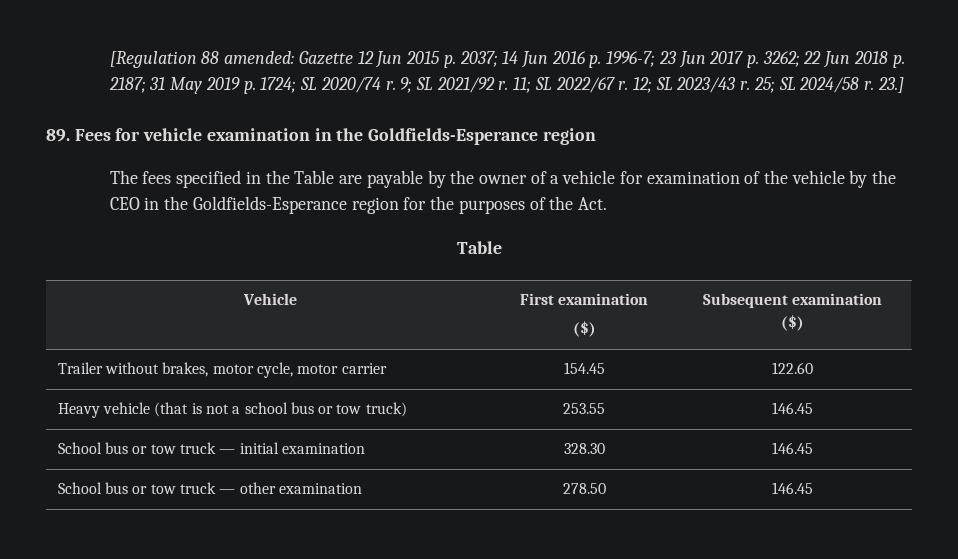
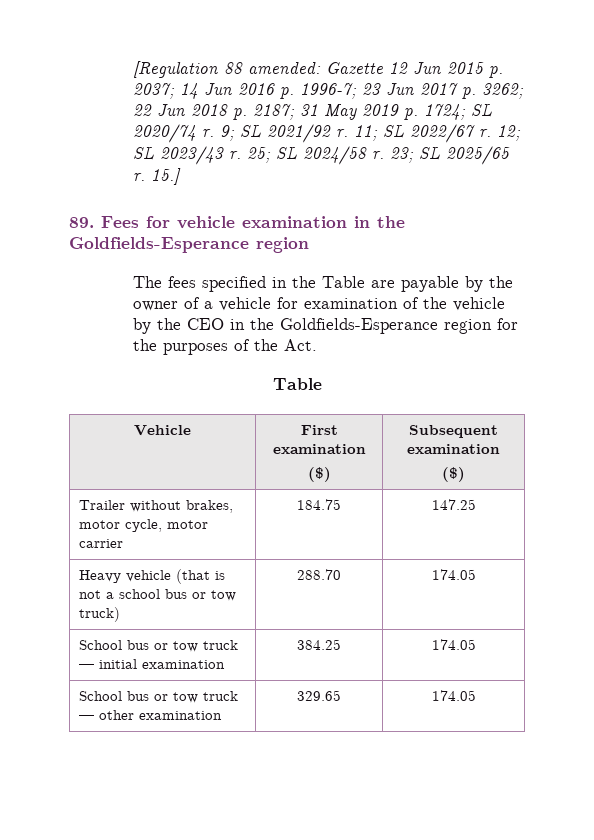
[877,77,904,93] 23.] -> [389,146,510,165] [132,168,181,185] 23; SL 2025/65 r. 15.]
[563,362,605,374] [772,362,813,374] 154.45 | 122.60 -> [297,499,341,510] [431,499,476,510] 184.75 | 147.25
[563,403,605,414] [772,402,813,414] 253.55 | 146.45 -> [297,569,341,580] [431,569,476,580] 288.70 | 174.05
[563,443,605,454] [772,442,813,454] 328.30 | 146.45 -> [297,639,341,650] [431,639,476,650] 384.25 | 174.05
[562,483,606,494] [772,482,813,494] 278.50 | 146.45 -> [297,690,341,701] [431,690,476,701] 329.65 | 174.05

